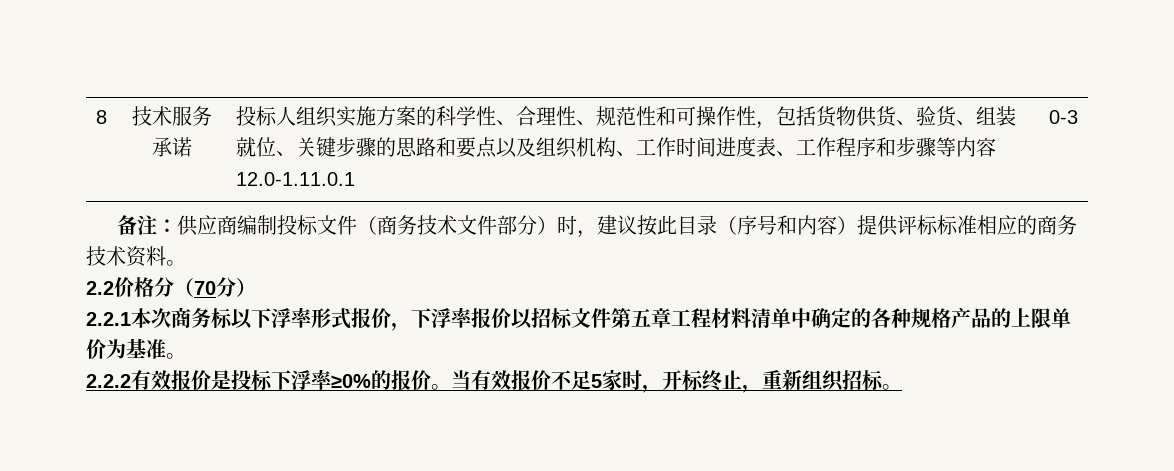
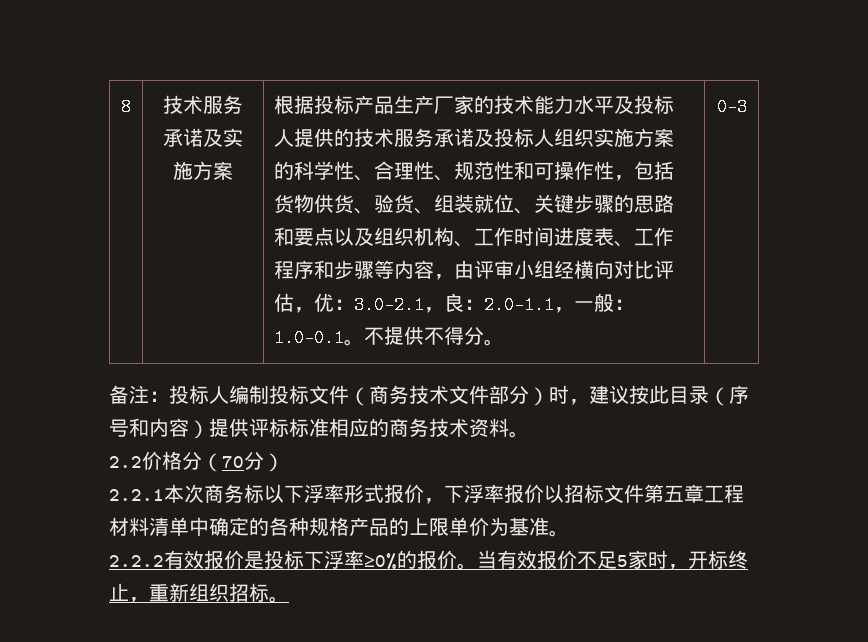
(192, 147) | -> [203,128,243,147] [173,161,233,180] [274,95,675,114] [274,128,495,147] 及实施方案 | 根据投标产品生产厂家的技术能力水平及投标人提供的技术服务承诺及
[235,172,355,186] 12.0-1.11.0.1 -> [434,260,675,280] [274,293,635,314] [274,326,505,347] ，由评审小组经横向对比评估，优：3.0-2.1，良：2.0-1.1，一般：1.0-0.1。不提供不得分。
[177,215,238,236] 供应商 -> [169,385,229,404] 投标人

